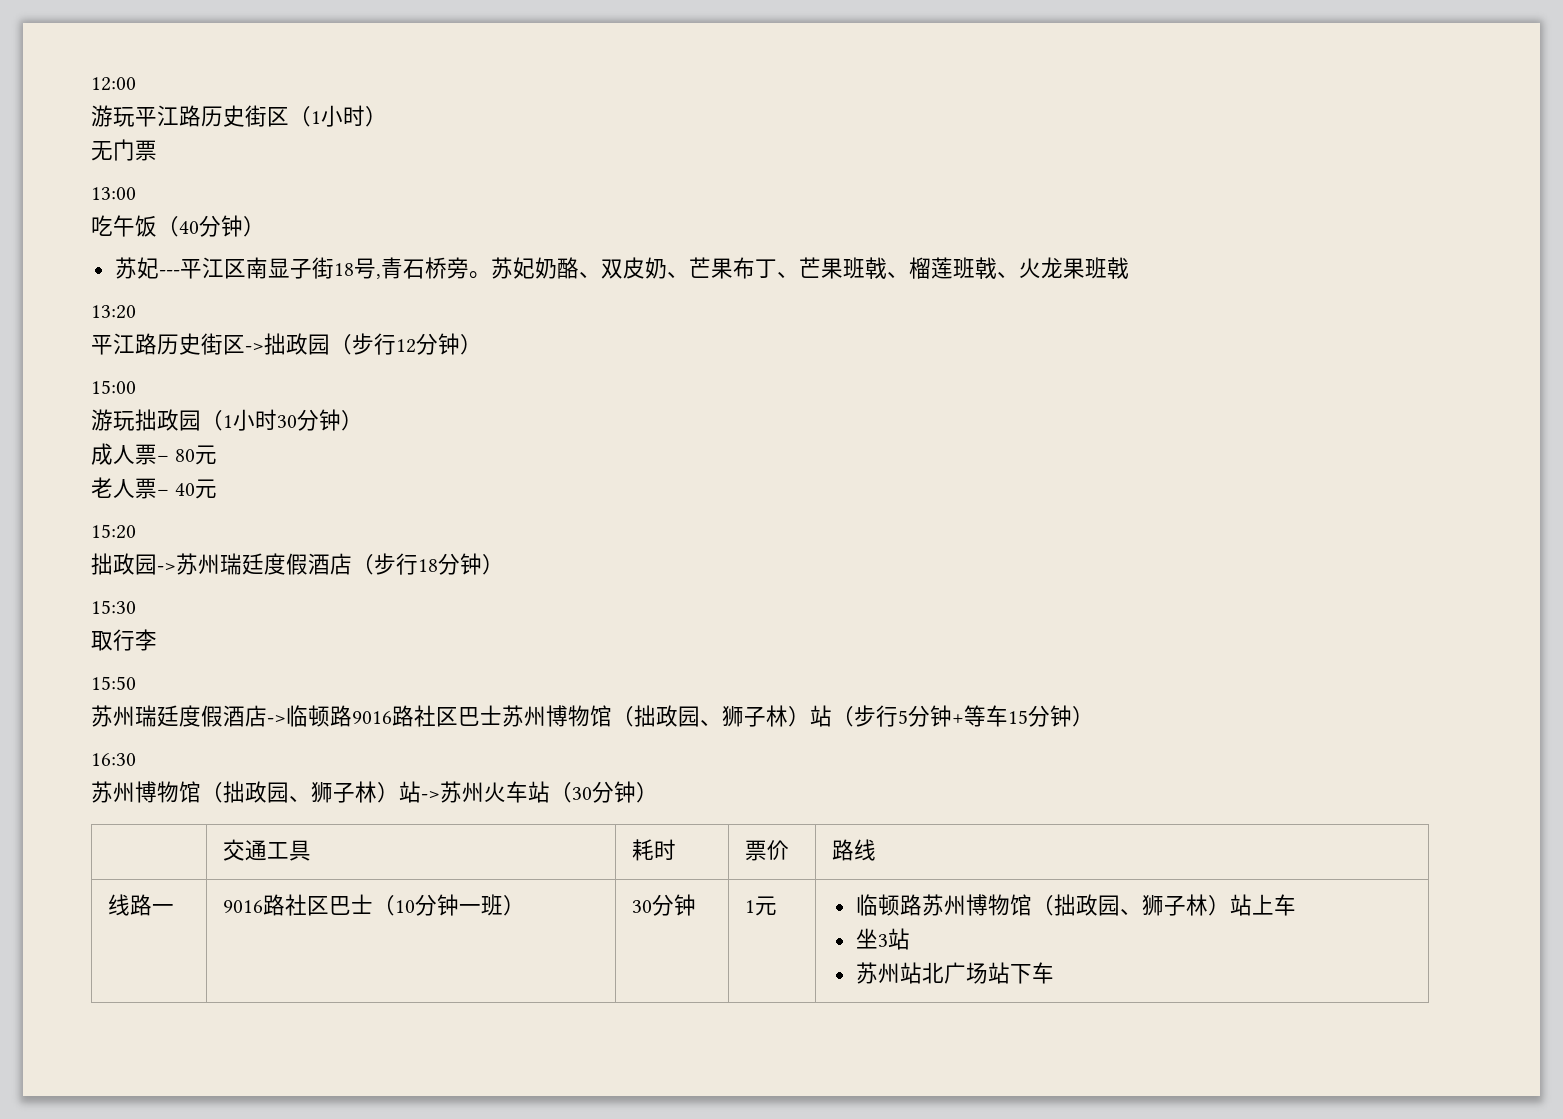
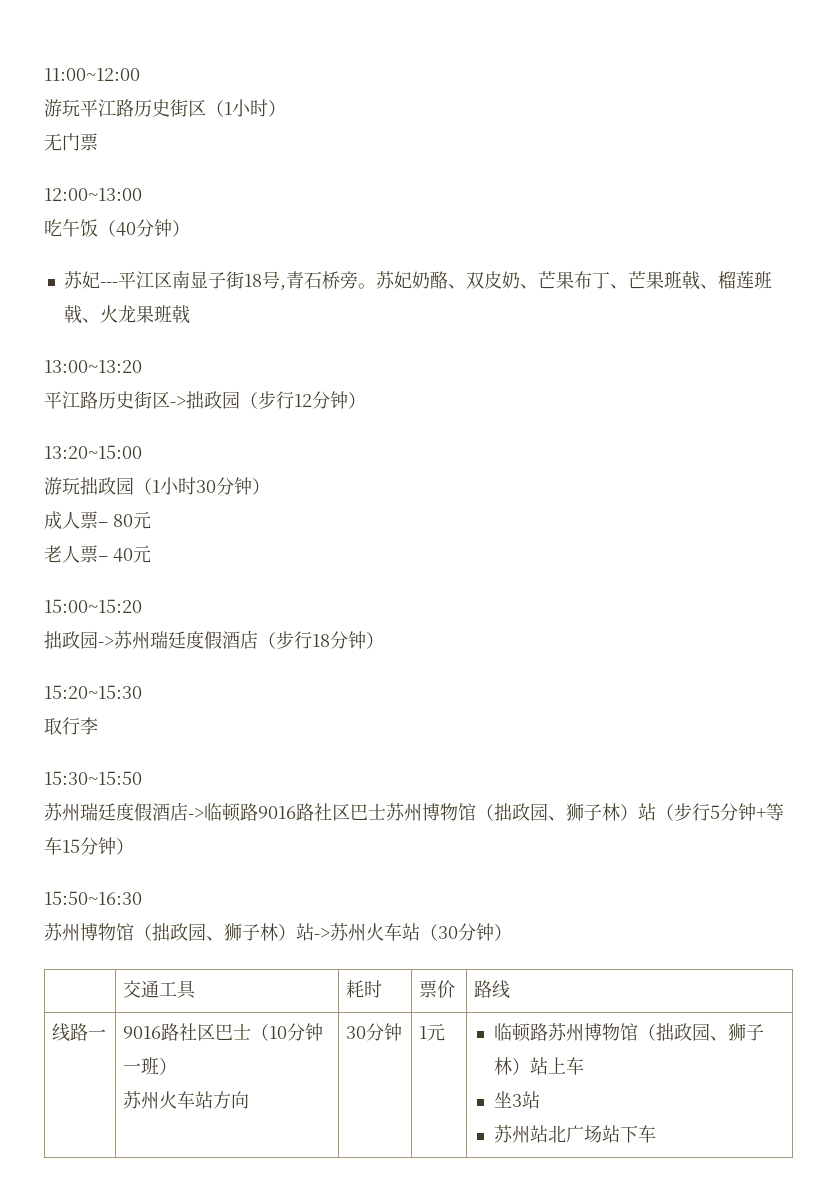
[91,77,136,91] 12:00 -> [44,68,140,81] 11:00~12:00
[91,187,136,200] 13:00 -> [44,188,142,201] 12:00~13:00
[91,305,136,319] 13:20 -> [44,360,142,373] 13:00~13:20
[91,380,136,394] 15:00 -> [44,445,142,459] 13:20~15:00
[91,524,136,539] 15:20 -> [44,599,142,613] 15:00~15:20
[91,600,136,614] 15:30 -> [44,685,142,699] 15:20~15:30
[91,676,136,690] 15:50 -> [44,771,142,785] 15:30~15:50
[91,753,136,766] 16:30 -> [44,891,142,905] 15:50~16:30
(526, 905) none -> [122,1091,249,1109] // 苏州火车站方向

